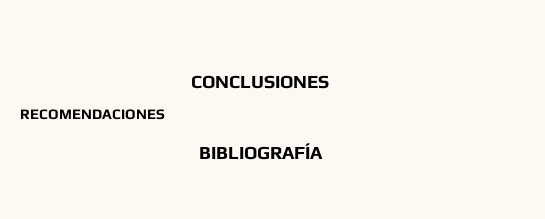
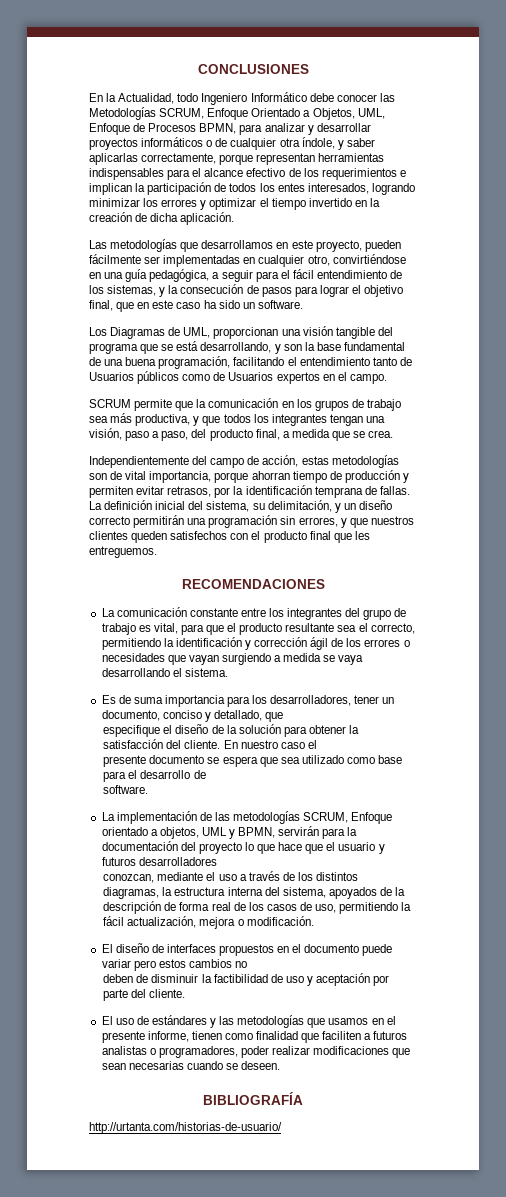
[20,109,165,120] RECOMENDACIONES -> [89,92,395,105] [89,107,385,120] [89,123,371,135] [89,137,375,150] [89,153,385,165] [89,168,406,180] [89,182,415,195] [89,198,380,210] [89,212,235,225] [89,239,401,252] [89,254,406,267] [89,269,403,282] [89,284,404,297] [89,300,303,312] [89,326,393,339] [89,341,405,354] [89,356,412,369] [89,371,387,384] [89,398,401,411] [89,413,385,426] [89,428,394,441] [89,455,399,468] [89,470,409,483] [89,485,410,498] [89,500,392,513] [89,515,414,528] [89,531,370,543] [89,546,157,558] [181,579,325,589] [101,607,407,620] [101,623,415,635] [101,637,410,650] [101,653,364,665] [101,668,228,677] [101,695,395,707] [101,710,284,722] [103,724,360,737] [103,739,317,749] [103,755,403,767] [103,770,206,782] [103,785,149,794] [101,811,393,824] [101,826,358,839] [101,841,385,854] [101,857,217,866] [103,871,359,883] [103,887,406,899] [103,901,412,914] [103,916,314,929] [101,943,393,956] [101,959,248,971] [103,973,390,986] [103,989,186,1001] [101,1015,396,1028] [101,1031,408,1043] [101,1046,411,1058] [101,1061,281,1070] En la Actualidad, todo Ingeniero Informático debe conocer las Metodologías SCRUM, Enfoque Orientado a Objetos, UML, Enfoque de Procesos BPMN, para analizar y desarrollar proyectos informáticos o de cualquier otra índole, y saber aplicarlas correctamente, porque representan herramientas indispensables para el alcance efectivo de los requerimientos e implican la participación de todos los entes interesados, logrando minimizar los errores y optimizar el tiempo invertido en la creación de dicha aplicación. // Las metodologías que desarrollamos en este proyecto, pueden fácilmente ser implementadas en cualquier otro, convirtiéndose en una guía pedagógica, a seguir para el fácil entendimiento de los sistemas, y la consecución de pasos para lograr el objetivo final, que en este caso ha sido un software. // Los Diagramas de UML, proporcionan una visión tangible del programa que se está desarrollando, y son la base fundamental de una buena programación, facilitando el entendimiento tanto de Usuarios públicos como de Usuarios expertos en el campo. // SCRUM permite que la comunicación en los grupos de trabajo sea más productiva, y que todos los integrantes tengan una visión, paso a paso, del producto final, a medida que se crea. // Independientemente del campo de acción, estas metodologías son de vital importancia, porque ahorran tiempo de producción y permiten evitar retrasos, por la identificación temprana de fallas. La definición inicial del sistema, su delimitación, y un diseño correcto permitirán una programación sin errores, y que nuestros clientes queden satisfechos con el producto final que les entreguemos. // RECOMENDACIONES // La comunicación constante entre los integrantes del grupo de trabajo es vital, para que el producto resultante sea el correcto, permitiendo la identificación y corrección ágil de los errores o necesidades que vayan surgiendo a medida se vaya desarrollando el sistema. // Es de suma importancia para los desarrolladores, tener un documento, conciso y detallado, que // especifique el diseño de la solución para obtener la satisfacción del cliente. En nuestro caso el // presente documento se espera que sea utilizado como base para el desarrollo de // software. // La implementación de las metodologías SCRUM, Enfoque orientado a objetos, UML y BPMN, servirán para la documentación del proyecto lo que hace que el usuario y futuros desarrolladores // conozcan, mediante el uso a través de los distintos diagramas, la estructura interna del sistema, apoyados de la descripción de forma real de los casos de uso, permitiendo la fácil actualización, mejora o modificación. // El diseño de interfaces propuestos en el documento puede variar pero estos cambios no // deben de disminuir la factibilidad de uso y aceptación por parte del cliente. // El uso de estándares y las metodologías que usamos en el presente informe, tienen como finalidad que faciliten a futuros analistas o programadores, poder realizar modificaciones que sean necesarias cuando se deseen.
(323, 151) none -> [89,1122,282,1134] // http://urtanta.com/historias-de-usuario/

